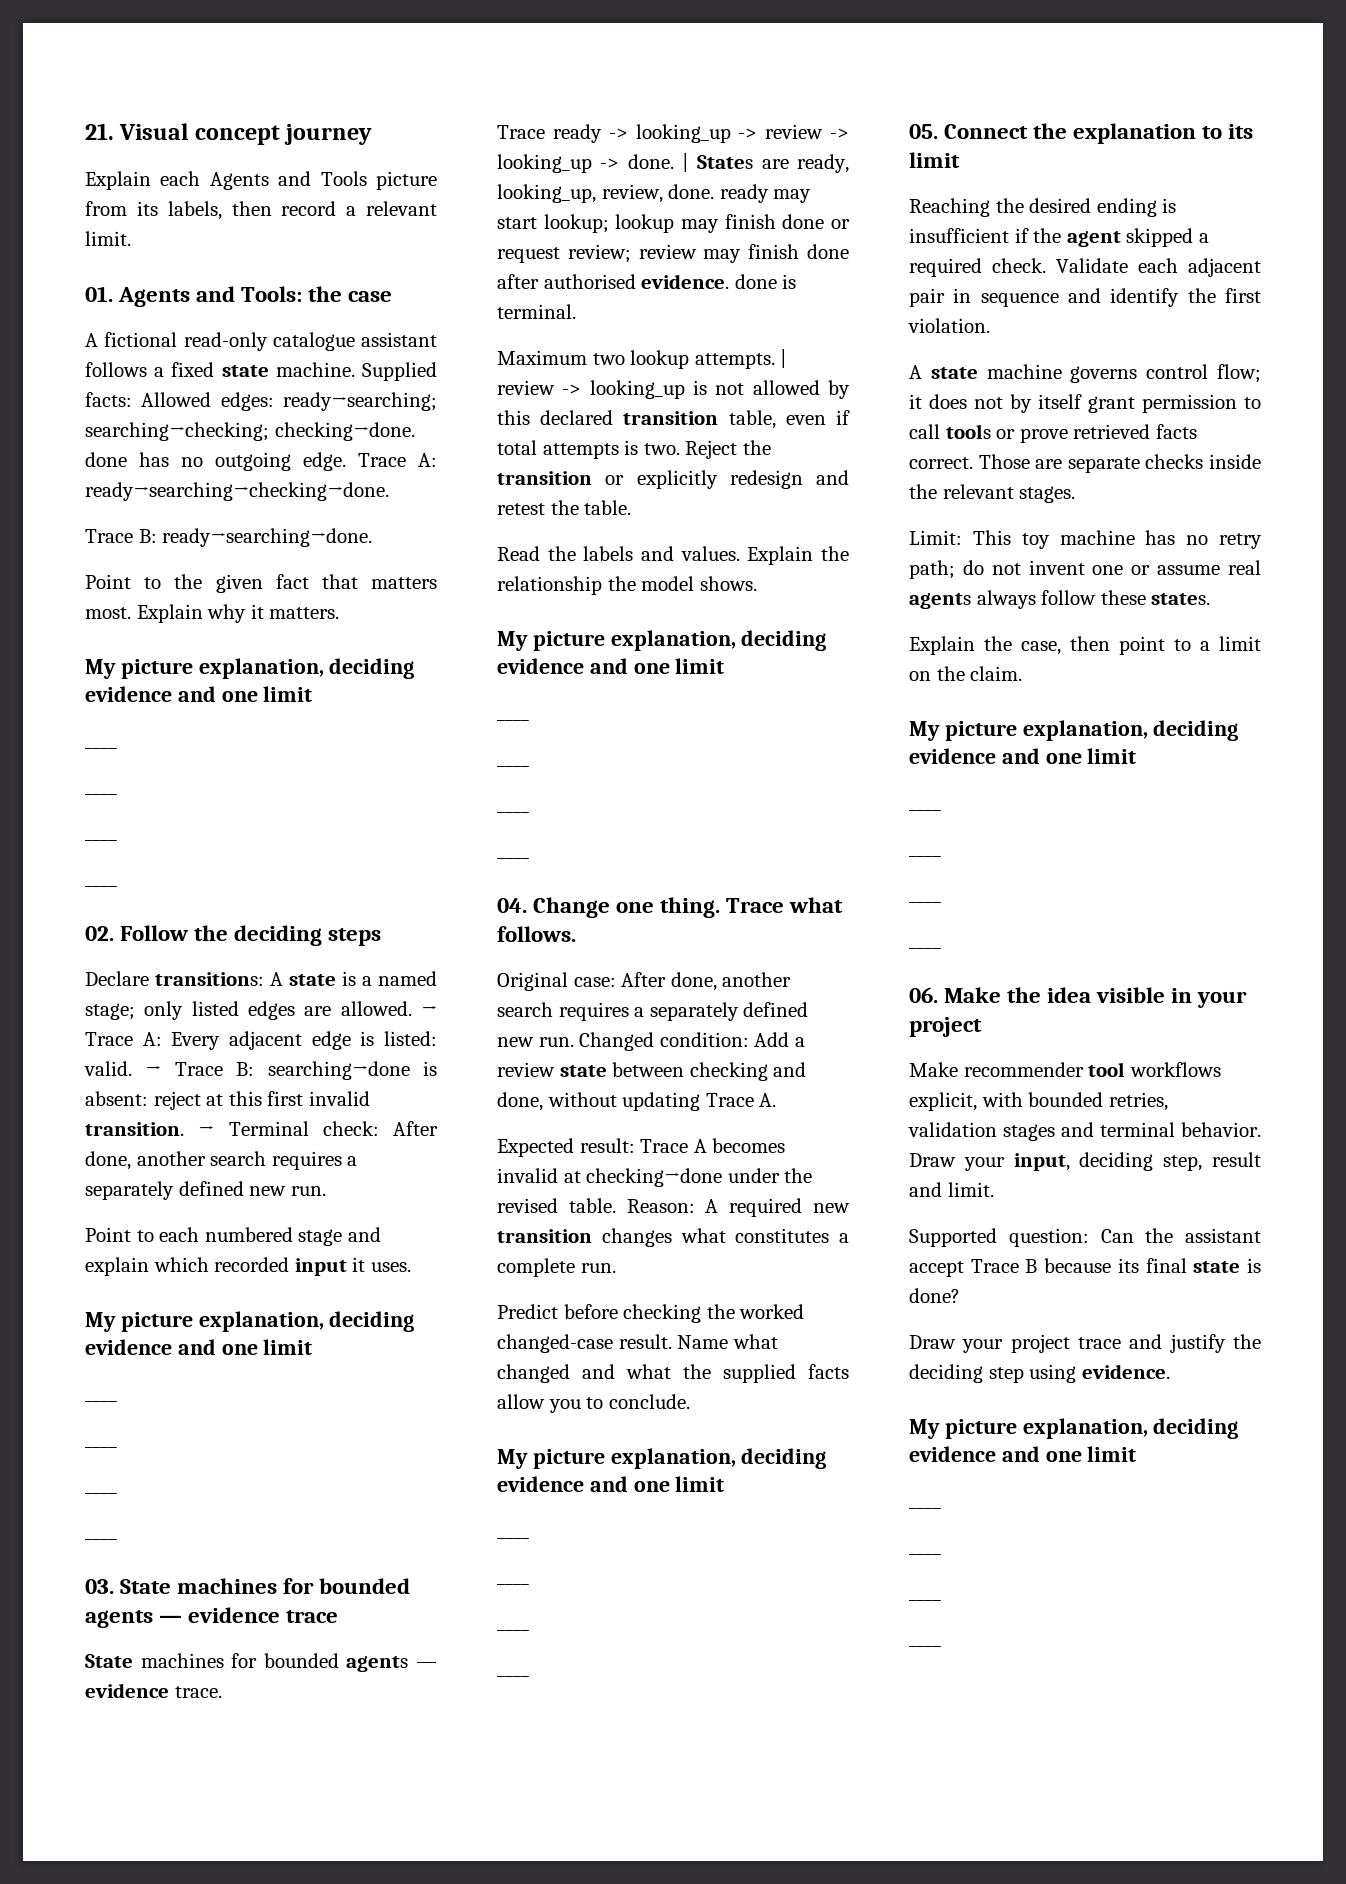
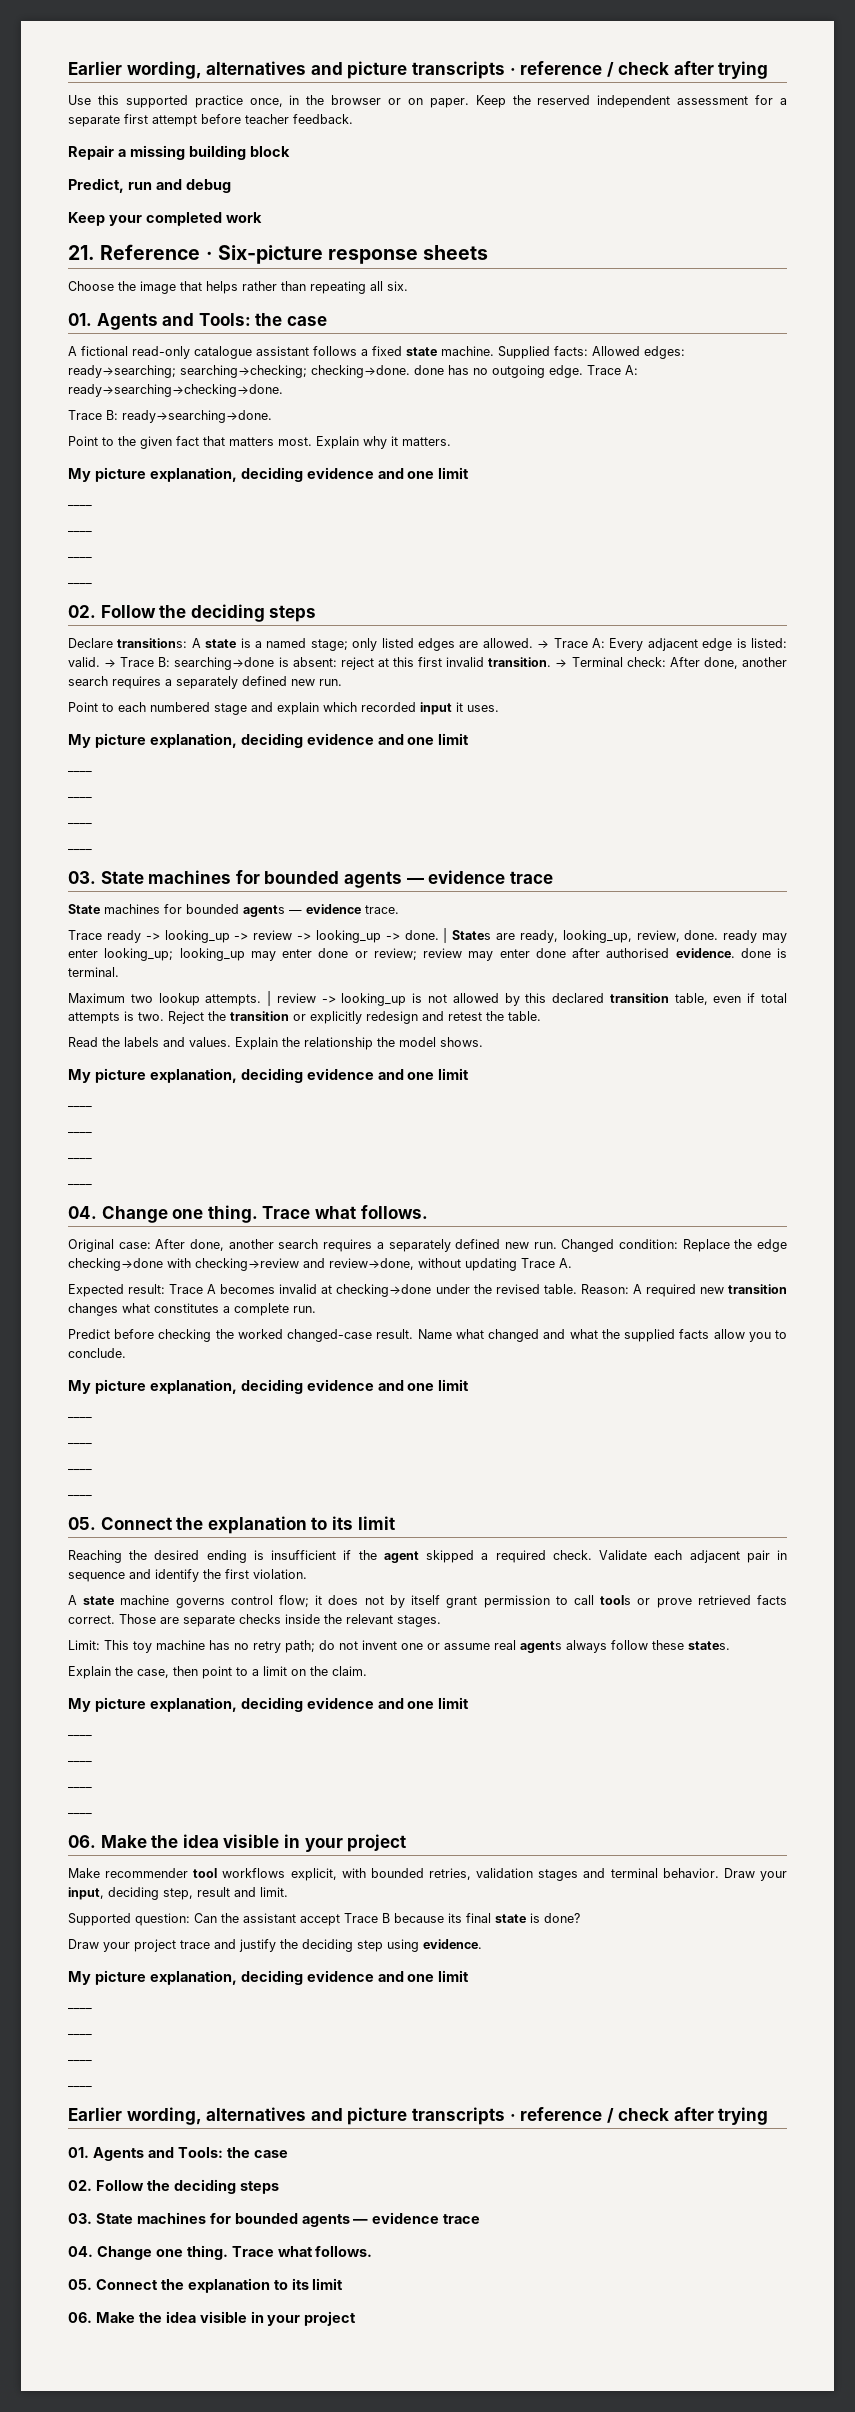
[85,123,373,145] [85,171,438,190] [85,201,437,220] [85,231,131,246] 21. Visual concept journey // Explain each Agents and Tools picture from its labels, then record a relevant limit. -> [68,61,769,79] [68,95,787,108] [68,114,353,127] [68,145,290,160] [68,178,231,193] [68,212,262,226] [68,244,489,264] [68,281,408,294] Earlier wording, alternatives and picture transcripts · reference / check after trying // Use this supported practice once, in the browser or on paper. Keep the reserved independent assessment for a separate first attempt before teacher feedback. // Repair a missing building block // Predict, run and debug // Keep your completed work // 21. Reference · Six-picture response sheets // Choose the image that helps rather than repeating all six.
[497,214,776,233] start lookup; lookup may finish -> [68,948,312,961] enter looking_up; looking_up may enter
[497,247,560,263] request -> (368, 954) none
[748,244,800,259] finish -> [499,949,530,958] enter
[754,1032,805,1047] [497,1062,807,1081] [497,1092,543,1111] Add a review state between checking and done, -> [682,1239,787,1252] [68,1258,414,1271] Replace the edge checking→done with checking→review and review→done,
(941, 1646) none -> [68,2107,769,2125] [68,2147,288,2161] [68,2179,279,2194] [68,2212,481,2227] [68,2245,373,2260] [68,2278,344,2293] [68,2311,357,2326] // Earlier wording, alternatives and picture transcripts · reference / check after trying // 01. Agents and Tools: the case // 02. Follow the deciding steps // 03. State machines for bounded agents — evidence trace // 04. Change one thing. Trace what follows. // 05. Connect the explanation to its limit // 06. Make the idea visible in your project

